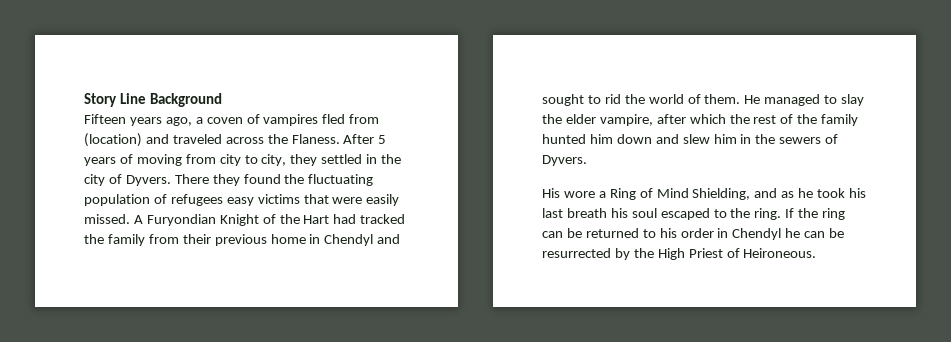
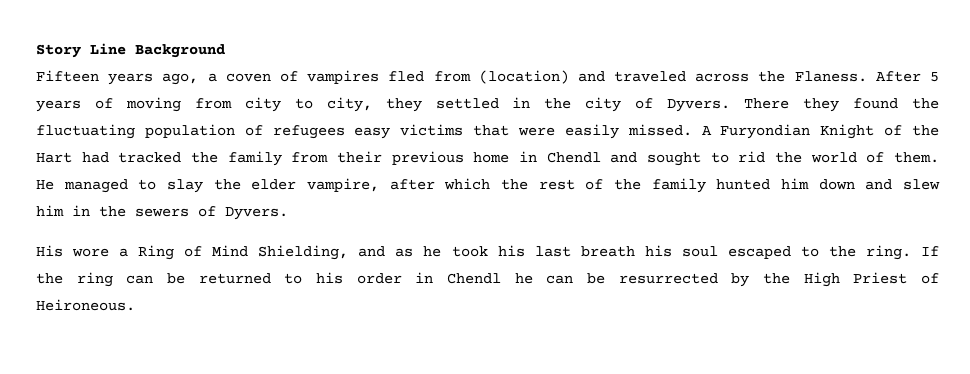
[324,234,374,246] Chendyl -> [546,152,601,163] Chendl
[732,228,782,240] Chendyl -> [447,273,502,284] Chendl

